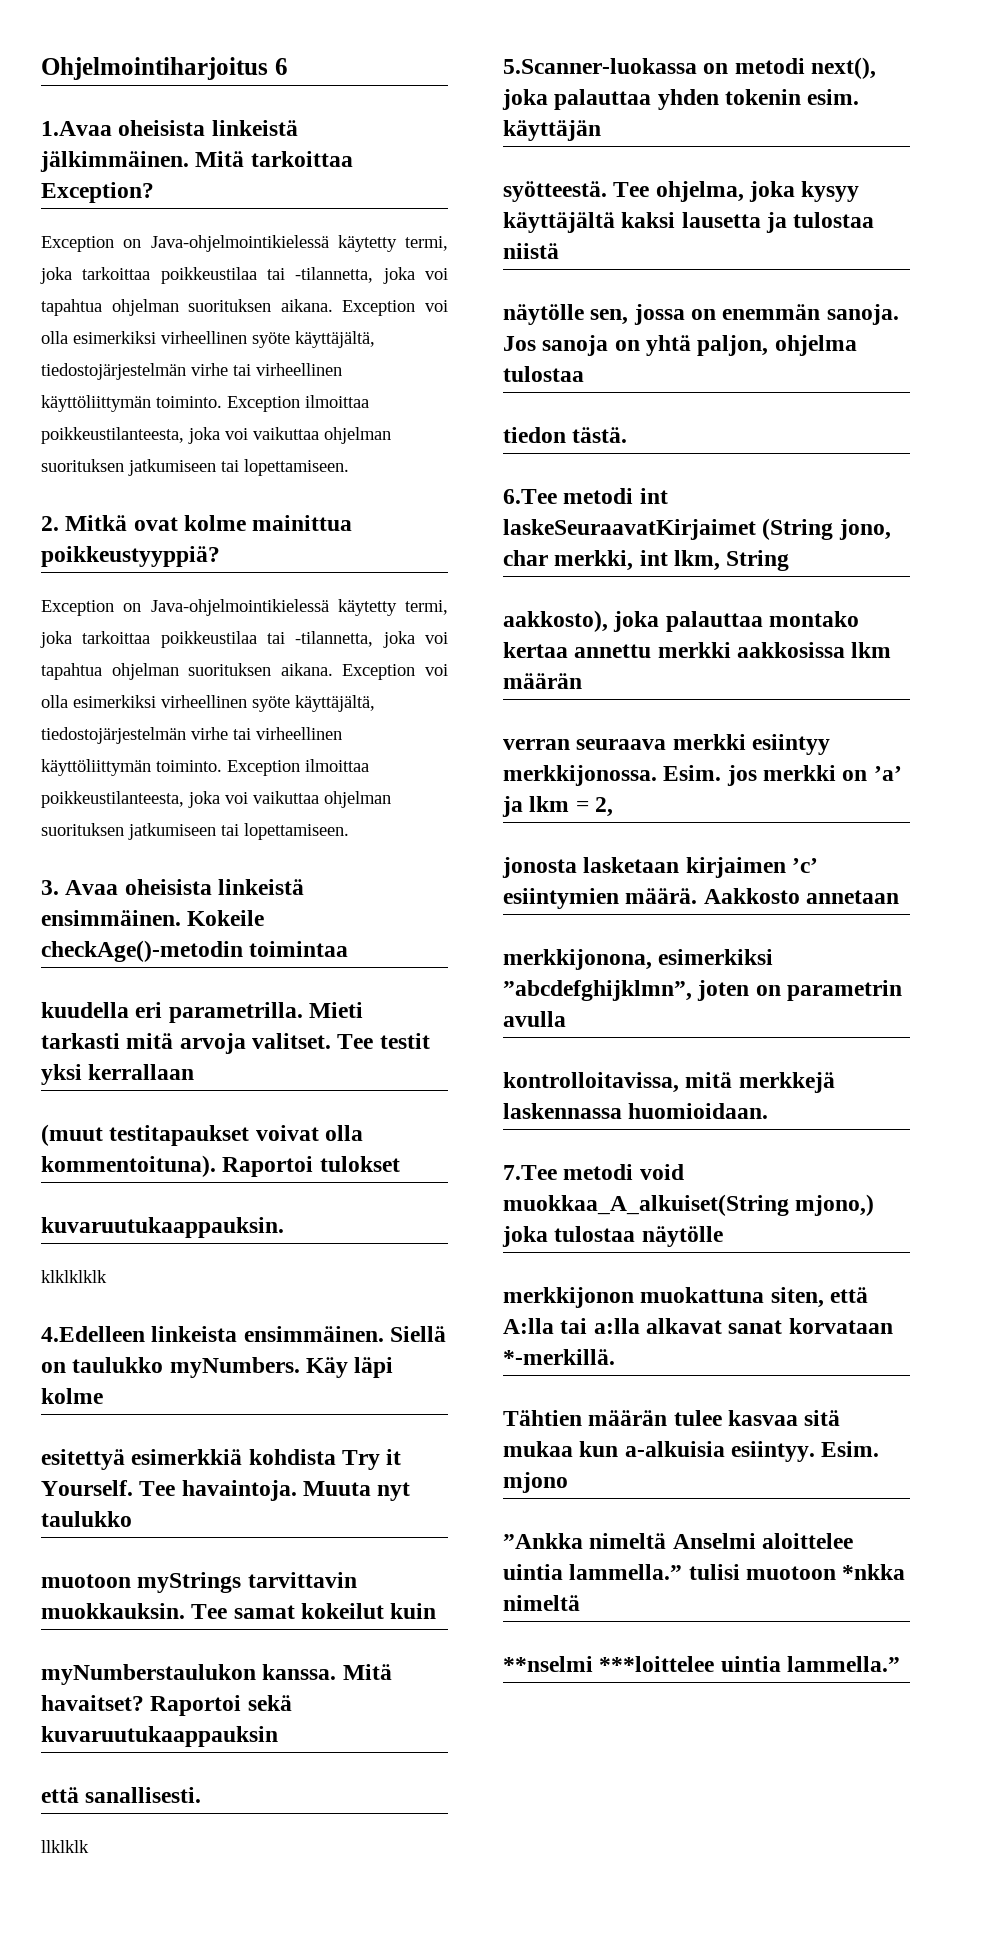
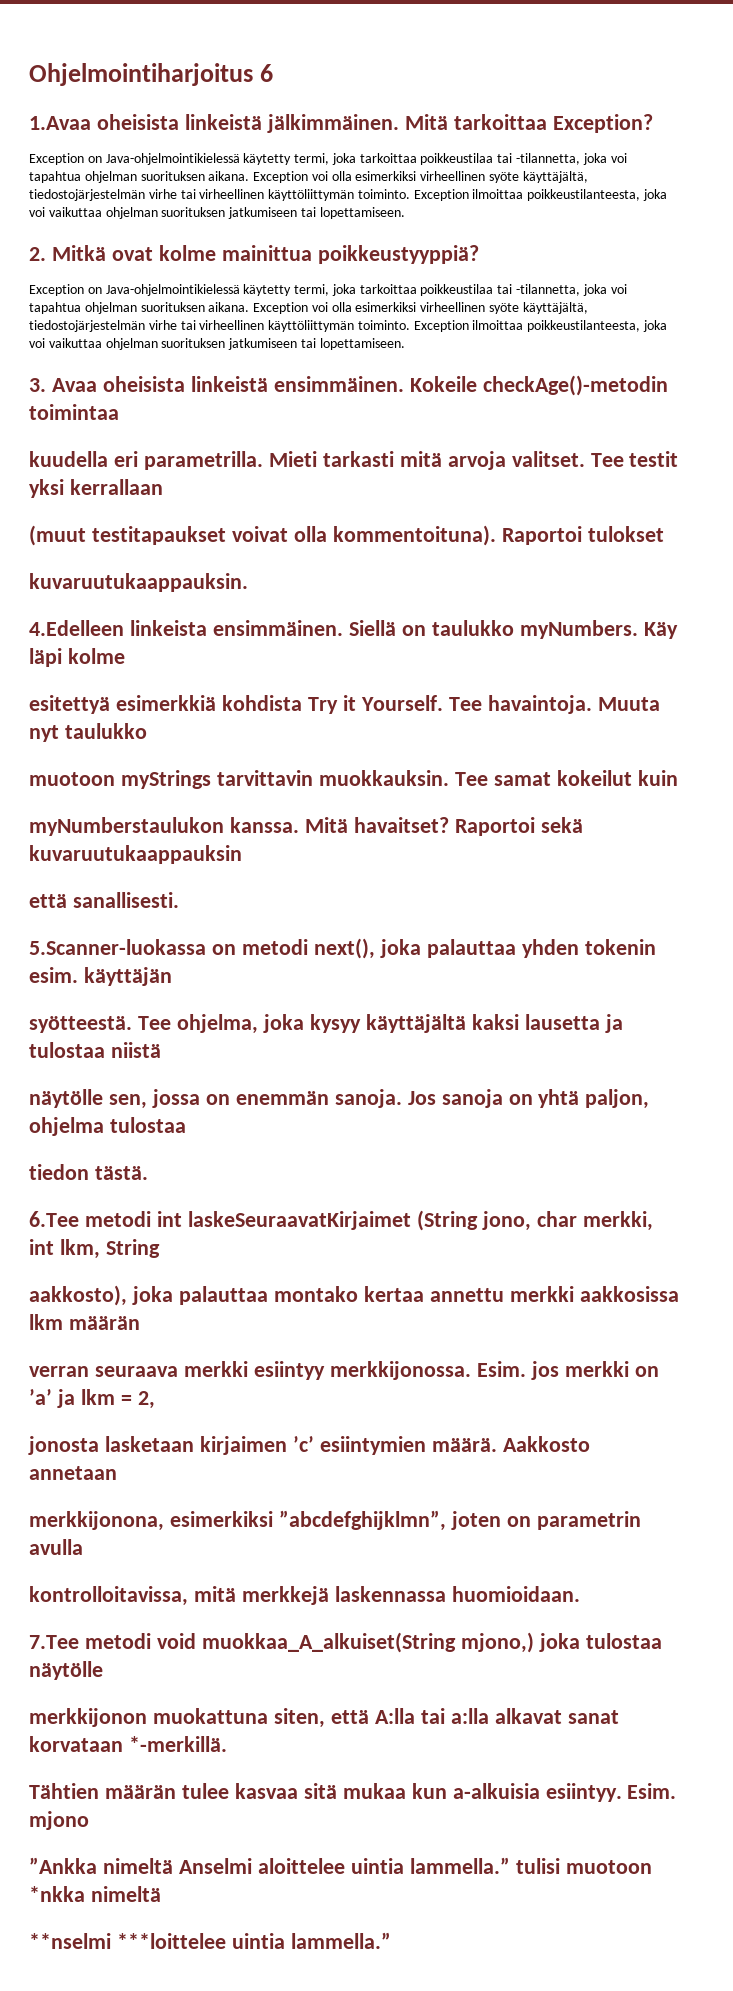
[41,1270,107,1283] // klklklklk -> (248, 582) none
[41,1840,89,1853] // llklklk -> (179, 900) none

